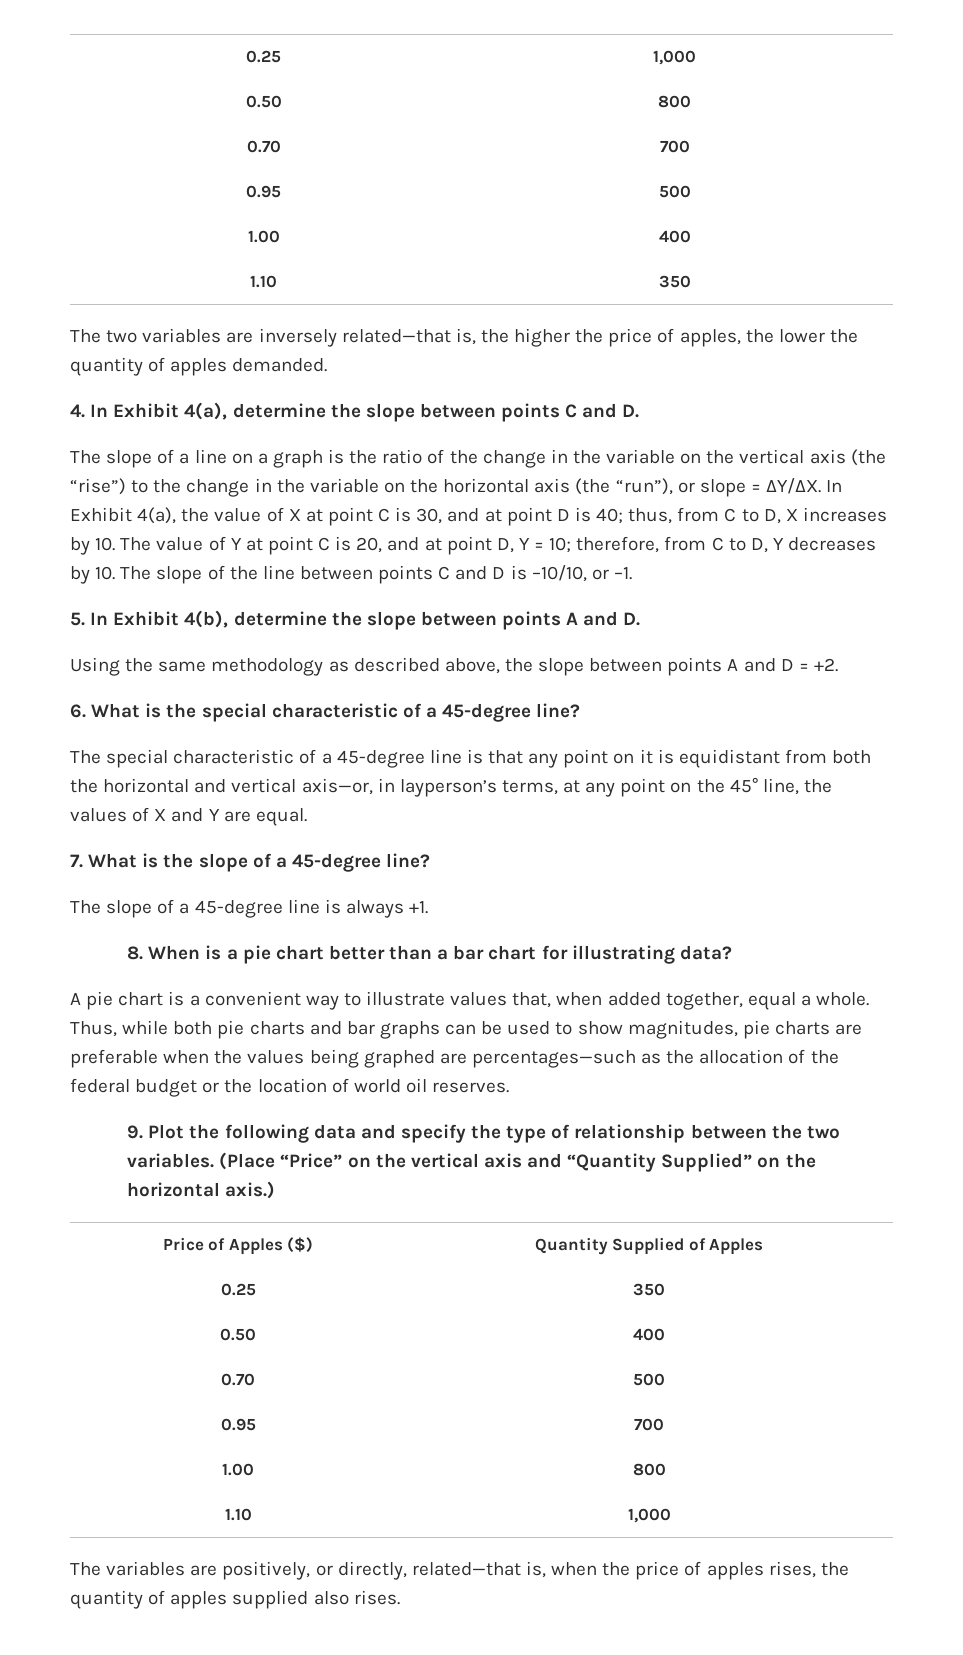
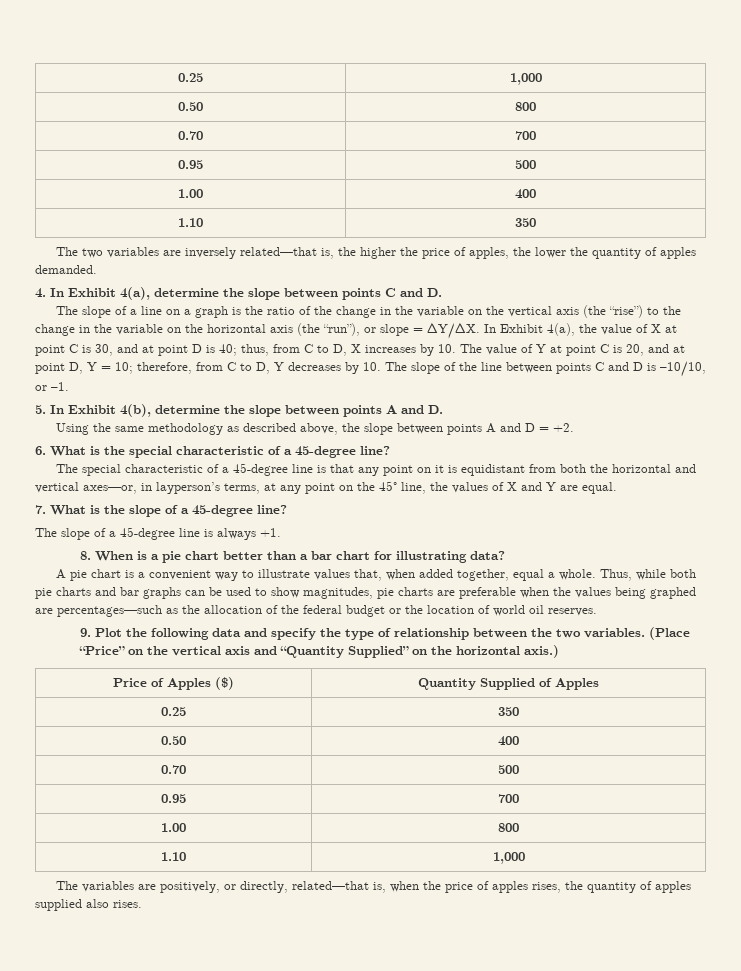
[301,778,373,795] axis—or, -> [83,485,137,494] axes—or,

